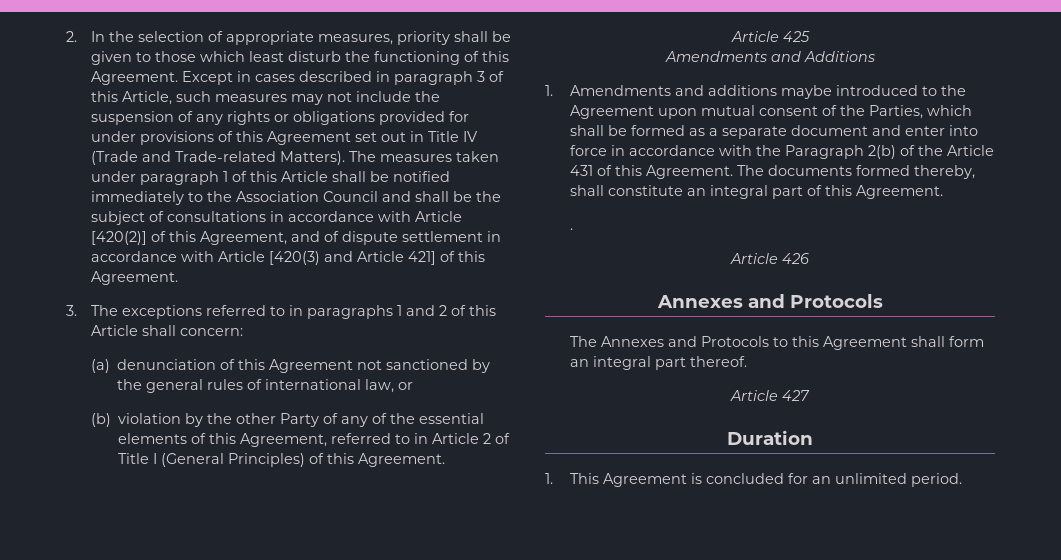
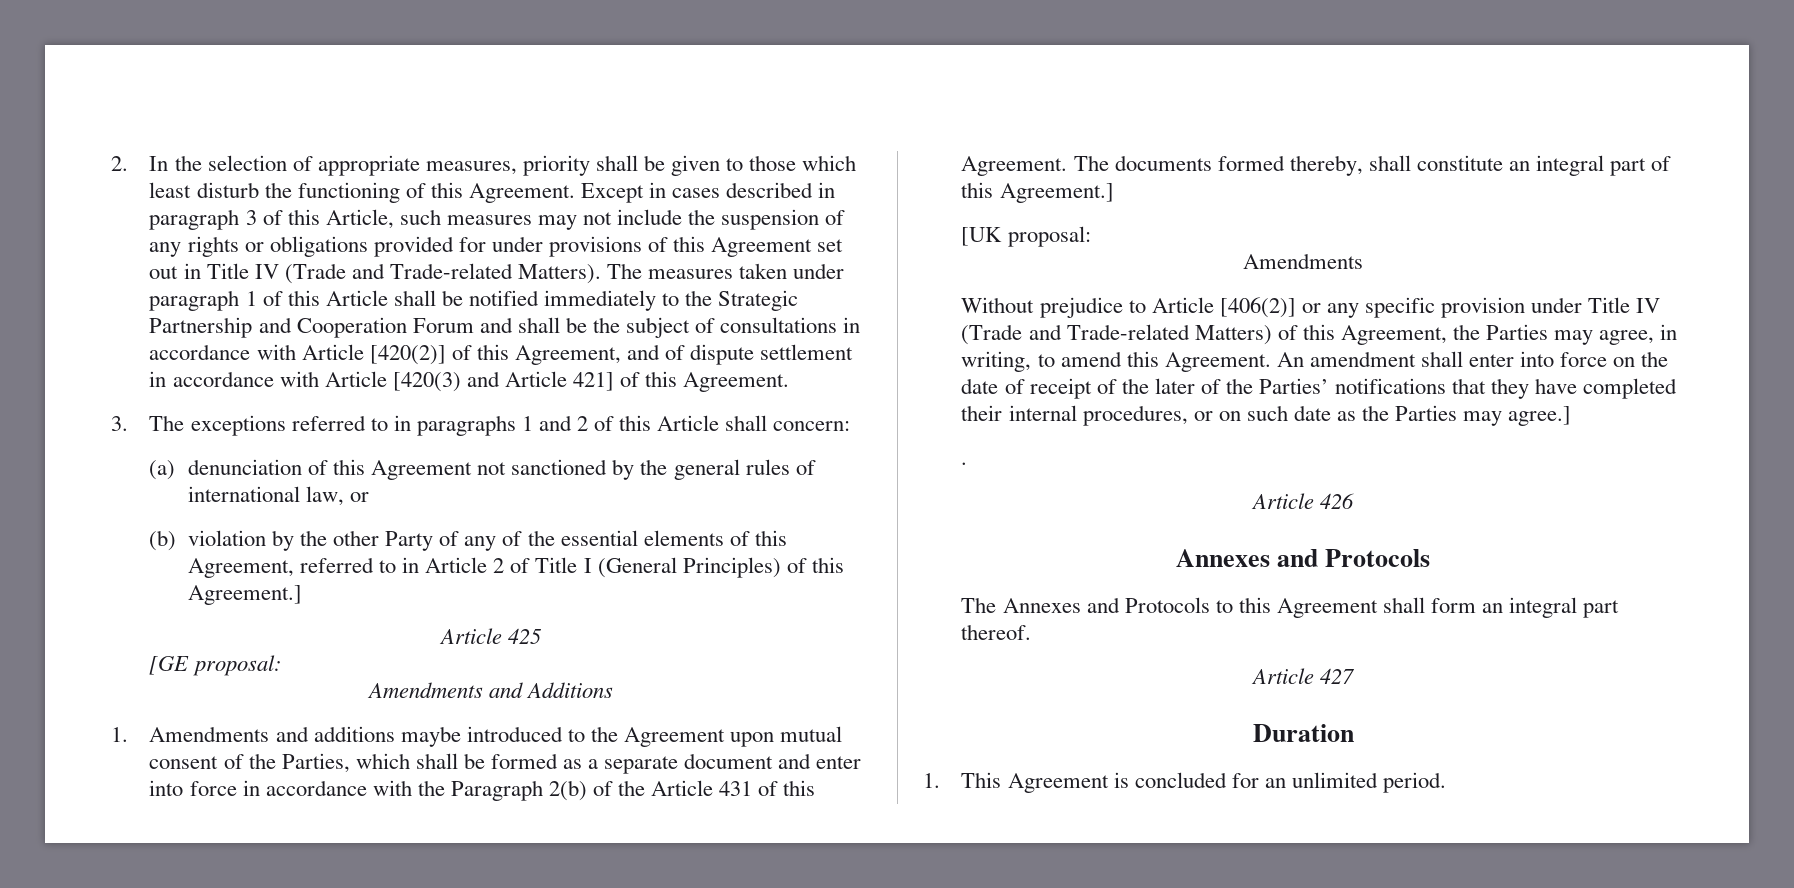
[235,191,378,202] Association Council -> [718,290,799,311] [149,317,474,338] Strategic Partnership and Cooperation Forum
[358,453,446,467] Agreement. -> [187,585,302,605] Agreement.]
(810, 36) none -> [149,655,282,676] // [GE proposal:
[855,185,943,199] Agreement. -> [999,183,1114,203] [961,226,1091,247] [1243,253,1363,269] [961,297,1661,318] [961,324,1678,345] [961,351,1669,372] [961,378,1678,399] [961,405,1572,426] Agreement.] // [UK proposal: // Amendments // Without prejudice to Article [406(2)] or any specific provision under Title IV (Trade and Trade-related Matters) of this Agreement, the Parties may agree, in writing, to amend this Agreement. An amendment shall enter into force on the date of receipt of the later of the Parties’ notifications that they have completed their internal procedures, or on such date as the Parties may agree.]

